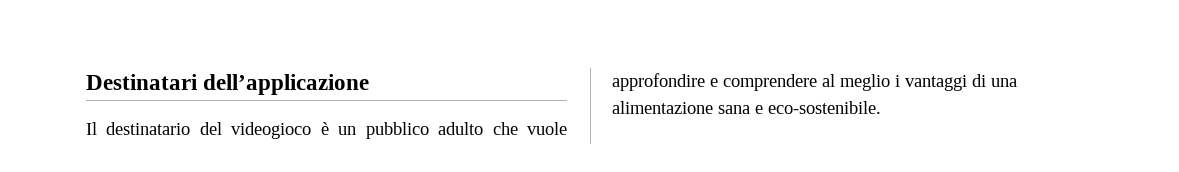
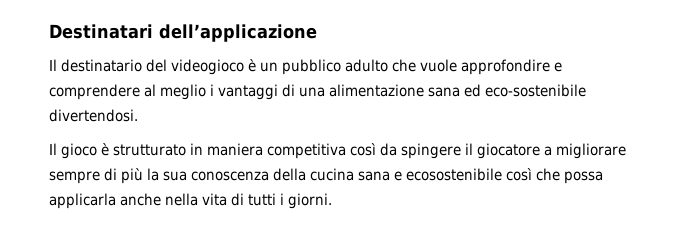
[755,101,881,114] e eco-sostenibile. -> [464,84,586,97] [49,109,138,122] [49,143,626,159] [49,168,603,184] [49,193,332,209] ed eco-sostenibile divertendosi. // Il gioco è strutturato in maniera competitiva così da spingere il giocatore a migliorare sempre di più la sua conoscenza della cucina sana e ecosostenibile così che possa applicarla anche nella vita di tutti i giorni.

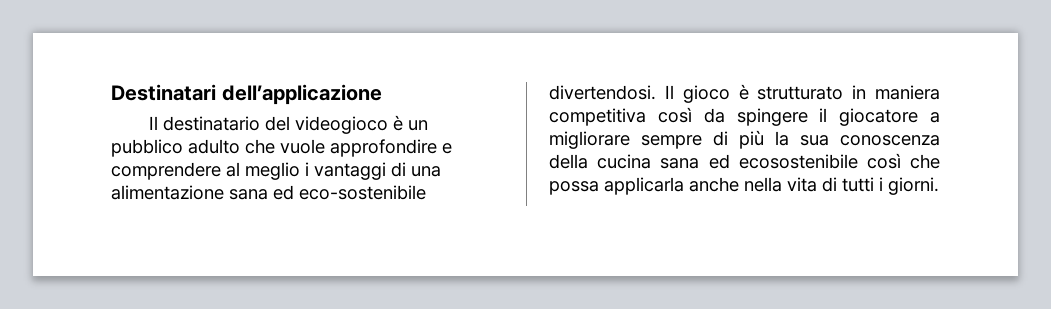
(138, 115) // -> (656, 92) none
[394,171,402,181] e -> [708,154,730,169] ed

